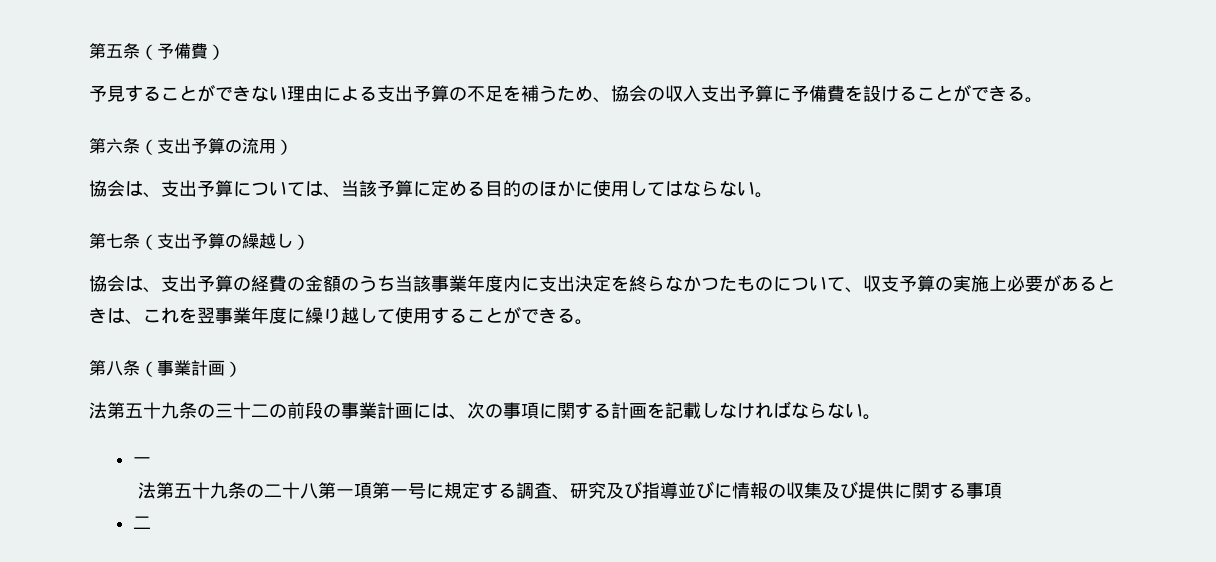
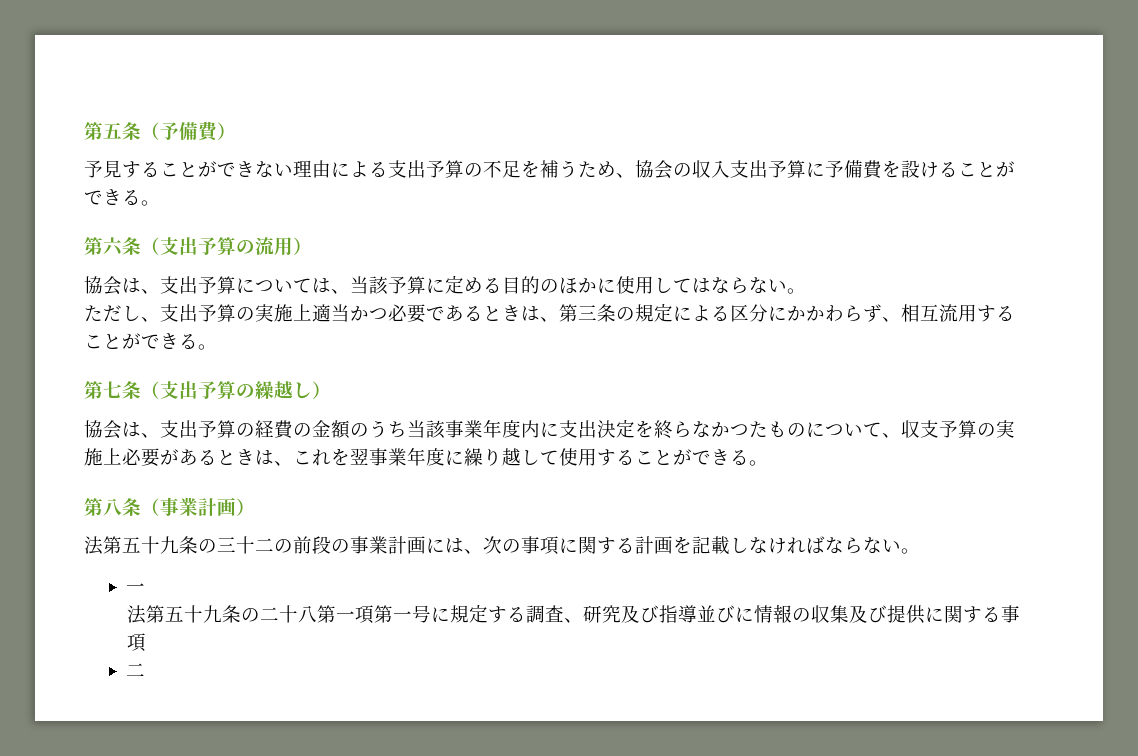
(773, 195) none -> [84,303,1015,323] [84,333,217,350] // ただし、支出予算の実施上適当かつ必要であるときは、第三条の規定による区分にかかわらず、相互流用することができる。

